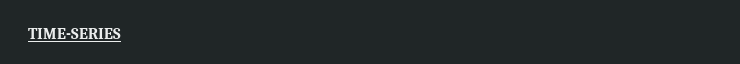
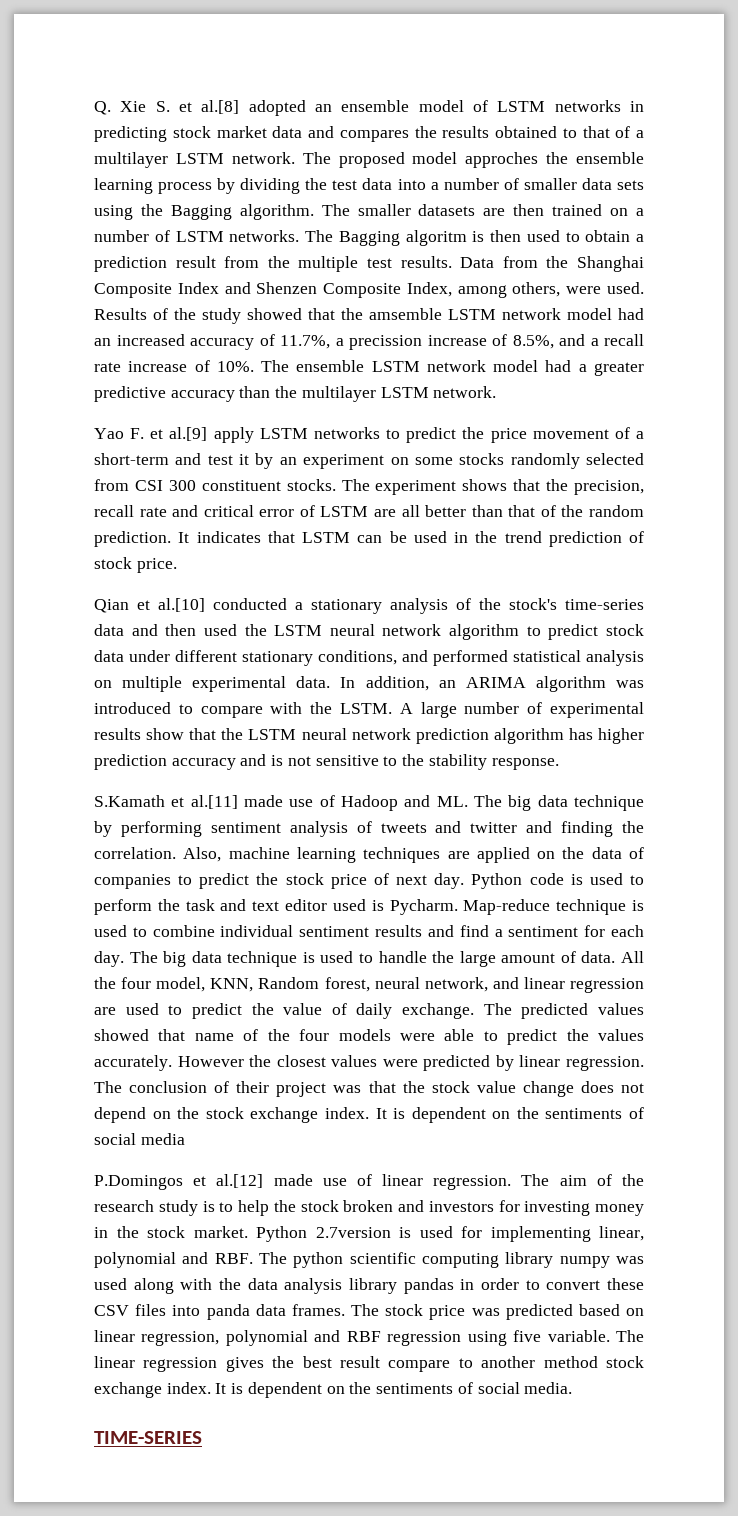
(28, 33) none -> [94,100,644,116] [94,126,644,142] [94,152,644,168] [94,178,645,194] [94,204,645,220] [94,230,644,246] [94,256,645,272] [94,282,644,298] [94,308,644,324] [94,334,644,350] [94,360,644,376] [94,386,497,402] [94,427,644,443] [94,453,645,469] [94,479,644,495] [94,505,644,517] [94,531,644,547] [94,557,177,573] [94,598,644,614] [94,624,644,640] [94,650,644,666] [94,676,644,692] [94,702,644,718] [94,728,644,744] [94,754,559,770] [94,795,644,811] [94,821,644,837] [94,847,644,863] [94,873,644,889] [94,899,644,915] [94,925,644,937] [94,951,644,967] [94,977,645,993] [94,1003,644,1019] [94,1029,644,1045] [94,1055,644,1071] [94,1081,644,1097] [94,1107,644,1123] [94,1133,185,1145] [94,1174,644,1190] [94,1200,644,1216] [94,1226,644,1242] [94,1252,645,1268] [94,1278,644,1294] [94,1304,644,1320] [94,1330,645,1346] [94,1356,644,1372] [94,1382,573,1398] Q. Xie S. et al.[8] adopted an ensemble model of LSTM networks in predicting stock market data and compares the results obtained to that of a multilayer LSTM network. The proposed model approches the ensemble learning process by dividing the test data into a number of smaller data sets using the Bagging algorithm. The smaller datasets are then trained on a number of LSTM networks. The Bagging algoritm is then used to obtain a prediction result from the multiple test results. Data from the Shanghai Composite Index and Shenzen Composite Index, among others, were used. Results of the study showed that the amsemble LSTM network model had an increased accuracy of 11.7%, a precission increase of 8.5%, and a recall rate increase of 10%. The ensemble LSTM network model had a greater predictive accuracy than the multilayer LSTM network. // Yao F. et al.[9] apply LSTM networks to predict the price movement of a short-term and test it by an experiment on some stocks randomly selected from CSI 300 constituent stocks. The experiment shows that the precision, recall rate and critical error of LSTM are all better than that of the random prediction. It indicates that LSTM can be used in the trend prediction of stock price. // Qian et al.[10] conducted a stationary analysis of the stock's time-series data and then used the LSTM neural network algorithm to predict stock data under different stationary conditions, and performed statistical analysis on multiple experimental data. In addition, an ARIMA algorithm was introduced to compare with the LSTM. A large number of experimental results show that the LSTM neural network prediction algorithm has higher prediction accuracy and is not sensitive to the stability response. // S.Kamath et al.[11] made use of Hadoop and ML. The big data technique by performing sentiment analysis of tweets and twitter and finding the correlation. Also, machine learning techniques are applied on the data of companies to predict the stock price of next day. Python code is used to perform the task and text editor used is Pycharm. Map-reduce technique is used to combine individual sentiment results and find a sentiment for each day. The big data technique is used to handle the large amount of data. All the four model, KNN, Random forest, neural network, and linear regression are used to predict the value of daily exchange. The predicted values showed that name of the four models were able to predict the values accurately. However the closest values were predicted by linear regression. The conclusion of their project was that the stock value change does not depend on the stock exchange index. It is dependent on the sentiments of social media // P.Domingos et al.[12] made use of linear regression. The aim of the research study is to help the stock broken and investors for investing money in the stock market. Python 2.7version is used for implementing linear, polynomial and RBF. The python scientific computing library numpy was used along with the data analysis library pandas in order to convert these CSV files into panda data frames. The stock price was predicted based on linear regression, polynomial and RBF regression using five variable. The linear regression gives the best result compare to another method stock exchange index. It is dependent on the sentiments of social media. //

